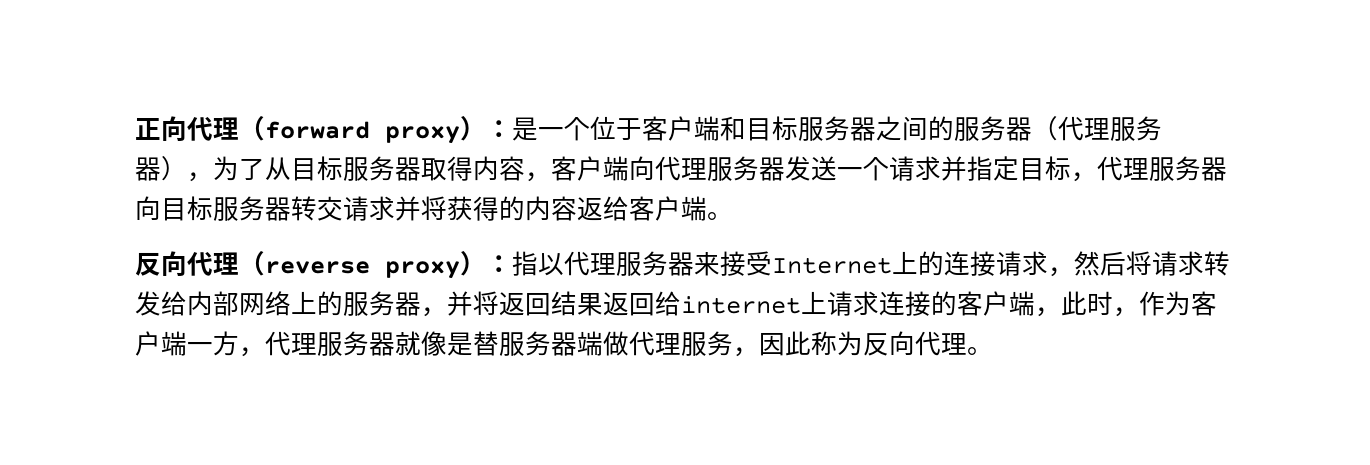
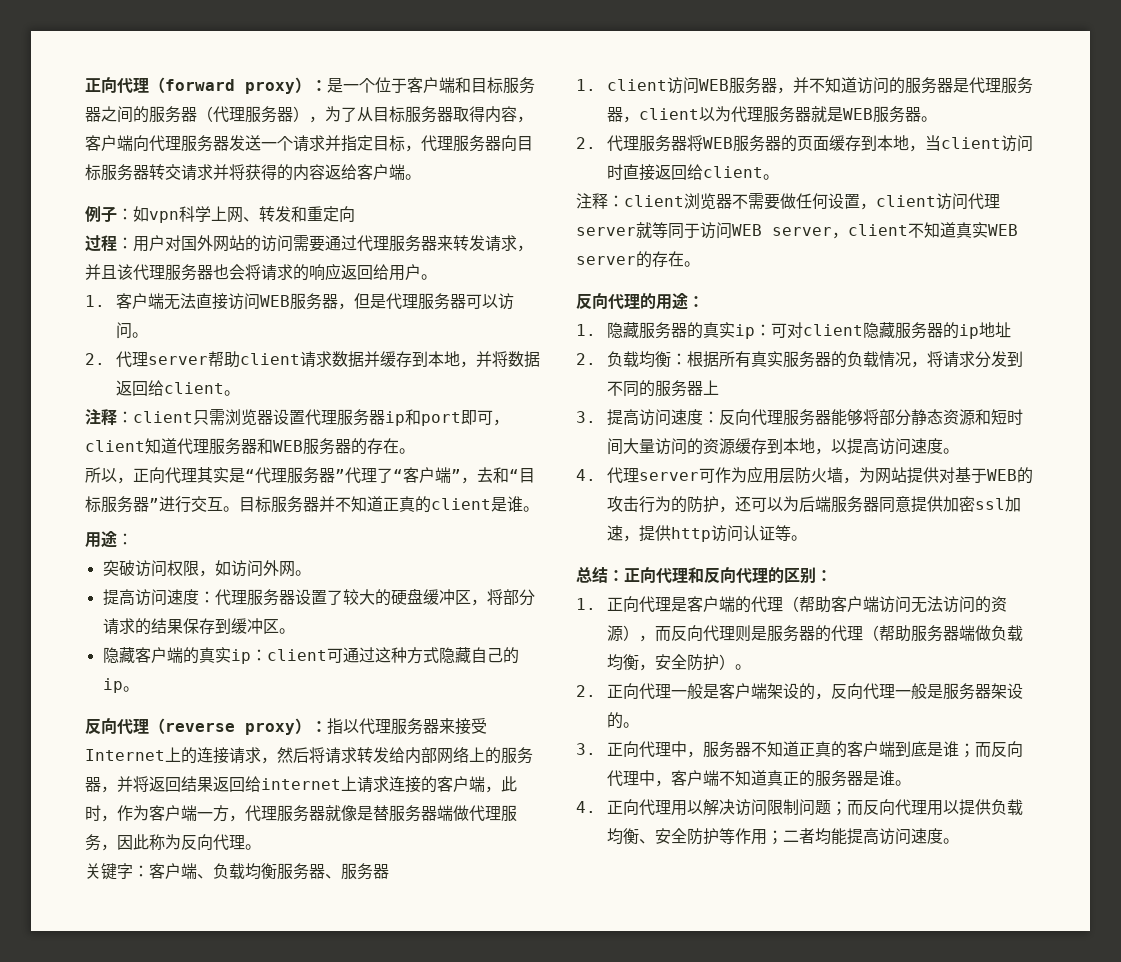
(733, 216) none -> [85,206,355,223] [85,235,533,252] [85,263,437,281] [85,293,515,310] [116,322,149,339] [85,351,541,368] [116,380,241,396] [85,409,509,426] [85,438,415,455] [85,467,535,484] [85,496,539,513] [85,531,133,548] [102,560,311,577] [102,588,535,606] [102,618,295,635] [102,647,519,664] [102,678,139,693] // 例子：如vpn科学上网、转发和重定向 // 过程：用户对国外网站的访问需要通过代理服务器来转发请求，并且该代理服务器也会将请求的响应返回给用户。 // 1.客户端无法直接访问WEB服务器，但是代理服务器可以访问。 // 2.代理server帮助client请求数据并缓存到本地，并将数据返回给client。 // 注释：client只需浏览器设置代理服务器ip和port即可，client知道代理服务器和WEB服务器的存在。 // 所以，正向代理其实是“代理服务器”代理了“客户端”，去和“目标服务器”进行交互。目标服务器并不知道正真的client是谁。 // 用途： // 突破访问权限，如访问外网。 // 提高访问速度：代理服务器设置了较大的硬盘缓冲区，将部分请求的结果保存到缓冲区。 // 隐藏客户端的真实ip：client可通过这种方式隐藏自己的ip。
(993, 351) none -> [85,863,389,880] [576,77,1034,94] [607,106,938,123] [576,135,1034,152] [607,164,780,181] [576,193,1000,210] [576,222,1018,239] [576,251,700,268] [576,293,704,310] [576,322,1012,339] [576,351,1024,368] [607,380,720,397] [576,409,1024,426] [607,438,960,455] [576,466,1034,484] [607,496,1022,513] [607,525,808,542] [576,566,832,584] [576,596,1008,613] [607,625,1024,642] [607,654,752,671] [576,683,1024,700] [607,712,640,729] [576,741,1024,758] [607,770,912,787] [576,799,1024,816] [607,828,960,845] // 关键字：客户端、负载均衡服务器、服务器 // 1. client访问WEB服务器，并不知道访问的服务器是代理服务器，client以为代理服务器就是WEB服务器。 // 2.代理服务器将WEB服务器的页面缓存到本地，当client访问时直接返回给client。 // 注释：client浏览器不需要做任何设置，client访问代理server就等同于访问WEB server，client不知道真实WEB server的存在。 // 反向代理的用途： // 1.隐藏服务器的真实ip：可对client隐藏服务器的ip地址 // 2.负载均衡：根据所有真实服务器的负载情况，将请求分发到不同的服务器上 // 3.提高访问速度：反向代理服务器能够将部分静态资源和短时间大量访问的资源缓存到本地，以提高访问速度。 // 4.代理server可作为应用层防火墙，为网站提供对基于WEB的攻击行为的防护，还可以为后端服务器同意提供加密ssl加速，提供http访问认证等。 // 总结：正向代理和反向代理的区别： // 1.正向代理是客户端的代理（帮助客户端访问无法访问的资源），而反向代理则是服务器的代理（帮助服务器端做负载均衡，安全防护）。 // 2.正向代理一般是客户端架设的，反向代理一般是服务器架设的。 // 3.正向代理中，服务器不知道正真的客户端到底是谁；而反向代理中，客户端不知道真正的服务器是谁。 // 4.正向代理用以解决访问限制问题；而反向代理用以提供负载均衡、安全防护等作用；二者均能提高访问速度。

